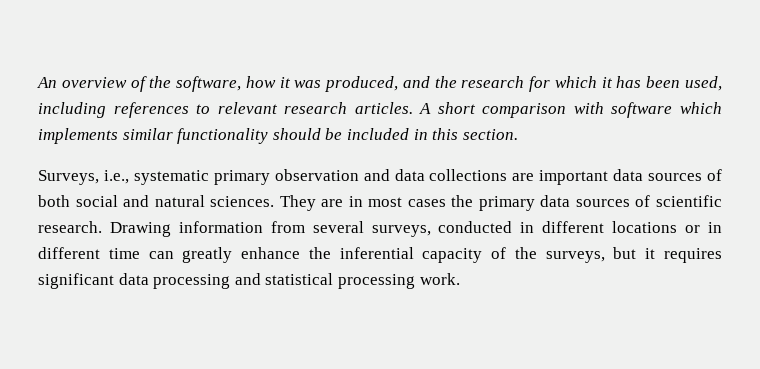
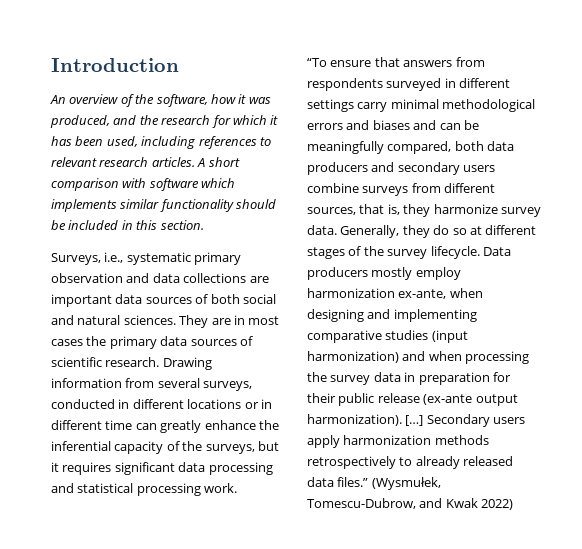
(37, 82) none -> [51,58,179,72] Introduction //
(460, 279) none -> [307,57,485,67] [307,78,511,91] [307,99,536,112] [307,120,479,130] [307,141,515,154] [307,162,496,175] [307,183,496,196] [307,204,541,217] [307,225,537,238] [307,246,511,259] [307,267,461,280] [307,288,483,299] [307,309,477,322] [307,330,468,343] [307,351,530,364] [307,372,511,385] [307,393,518,406] [307,414,526,427] [307,435,489,448] [307,456,514,469] [307,477,441,490] [307,498,514,510] // “To ensure that answers from respondents surveyed in different settings carry minimal methodological errors and biases and can be meaningfully compared, both data producers and secondary users combine surveys from different sources, that is, they harmonize survey data. Generally, they do so at different stages of the survey lifecycle. Data producers mostly employ harmonization ex-ante, when designing and implementing comparative studies (input harmonization) and when processing the survey data in preparation for their public release (ex-ante output harmonization). […] Secondary users apply harmonization methods retrospectively to already released data files.” (Wysmułek, Tomescu-Dubrow, and Kwak 2022)

